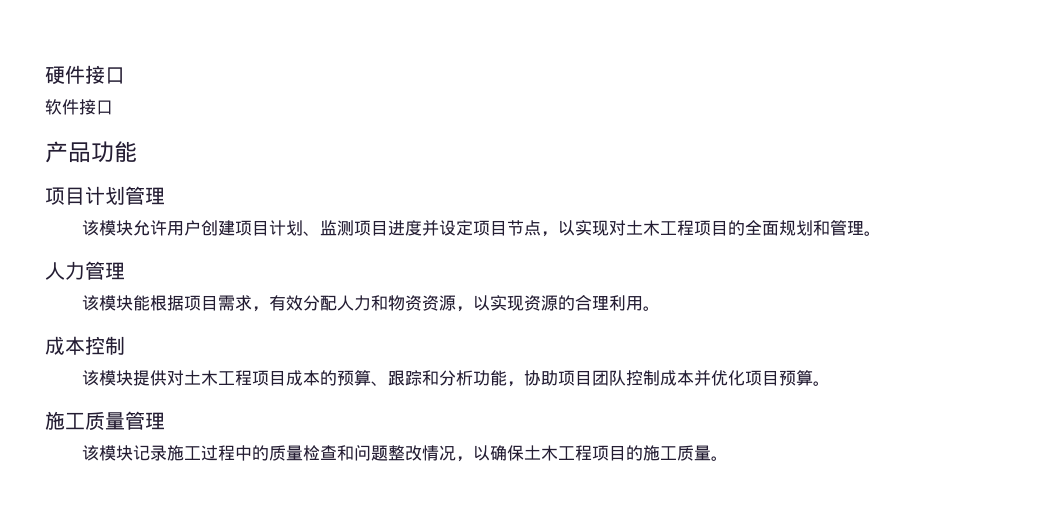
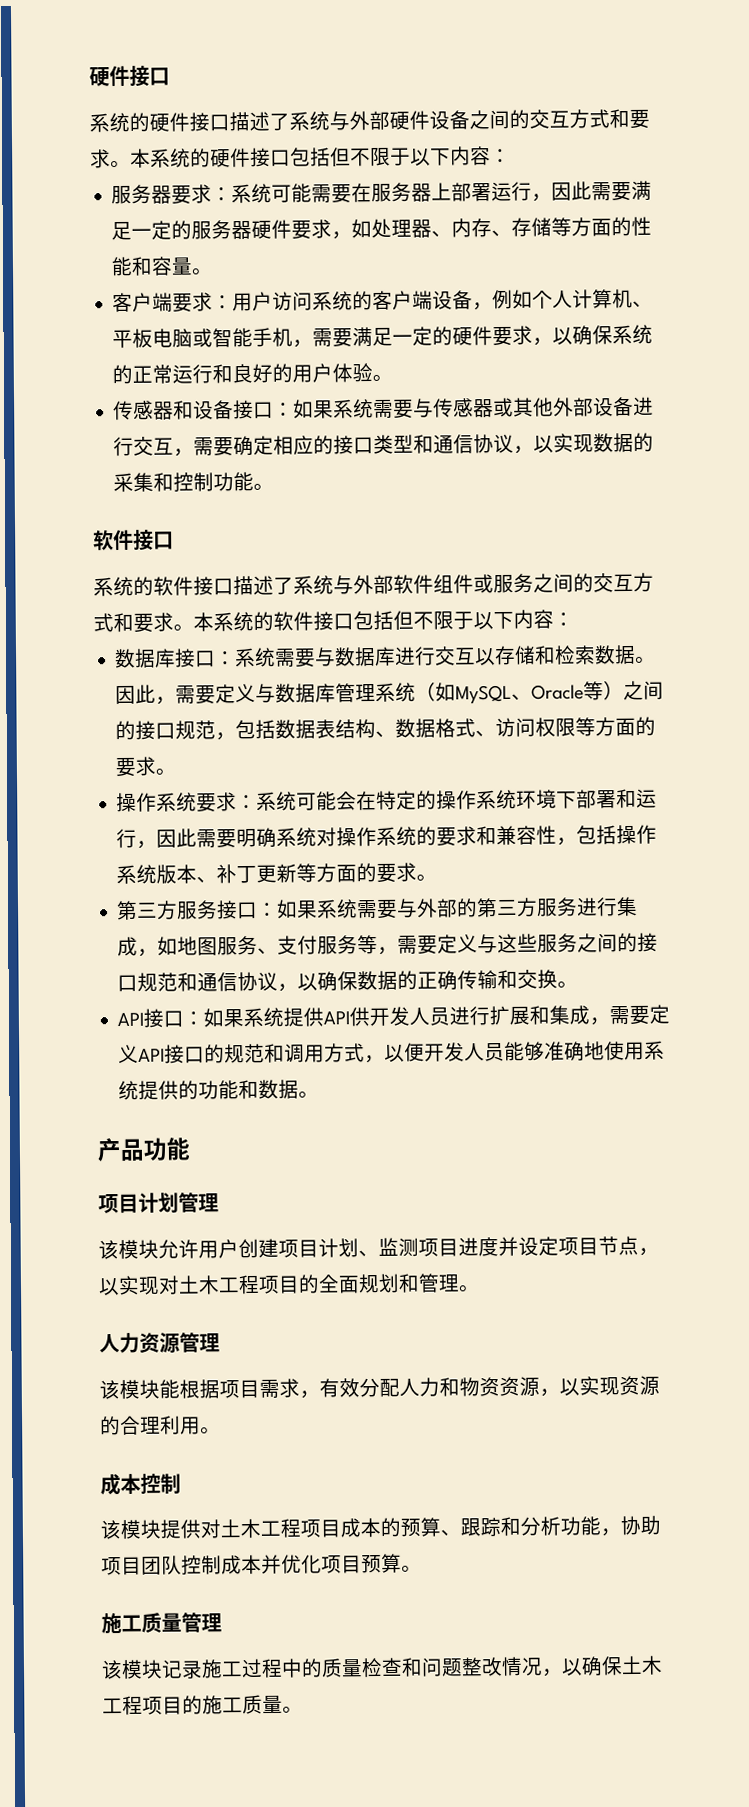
[45,99,113,115] 软件接口 -> [89,108,650,133] [90,146,511,169] [111,180,653,205] [111,216,653,241] [111,256,214,277] [112,288,654,313] [112,324,654,349] [112,362,394,385] [113,396,655,421] [113,432,655,457] [113,471,275,493] [93,529,174,551] [93,572,654,597] [93,609,574,633] [114,644,657,669] [115,680,665,705] [115,716,657,741] [115,756,177,778] [116,788,658,813] [116,824,658,849] [116,862,438,885] [116,896,639,921] [117,932,659,957] [117,969,579,993] [117,1004,671,1028] [118,1040,666,1064] [118,1079,320,1101] 系统的硬件接口描述了系统与外部硬件设备之间的交互方式和要求。本系统的硬件接口包括但不限于以下内容： // 服务器要求：系统可能需要在服务器上部署运行，因此需要满足一定的服务器硬件要求，如处理器、内存、存储等方面的性能和容量。 // 客户端要求：用户访问系统的客户端设备，例如个人计算机、平板电脑或智能手机，需要满足一定的硬件要求，以确保系统的正常运行和良好的用户体验。 // 传感器和设备接口：如果系统需要与传感器或其他外部设备进行交互，需要确定相应的接口类型和通信协议，以实现数据的采集和控制功能。 // 软件接口 // 系统的软件接口描述了系统与外部软件组件或服务之间的交互方式和要求。本系统的软件接口包括但不限于以下内容： // 数据库接口：系统需要与数据库进行交互以存储和检索数据。因此，需要定义与数据库管理系统（如MySQL、Oracle等）之间的接口规范，包括数据表结构、数据格式、访问权限等方面的要求。 // 操作系统要求：系统可能会在特定的操作系统环境下部署和运行，因此需要明确系统对操作系统的要求和兼容性，包括操作系统版本、补丁更新等方面的要求。 // 第三方服务接口：如果系统需要与外部的第三方服务进行集成，如地图服务、支付服务等，需要定义与这些服务之间的接口规范和通信协议，以确保数据的正确传输和交换。 // API接口：如果系统提供API供开发人员进行扩展和集成，需要定义API接口的规范和调用方式，以便开发人员能够准确地使用系统提供的功能和数据。
(85, 270) none -> [139,1332,180,1354] 资源

